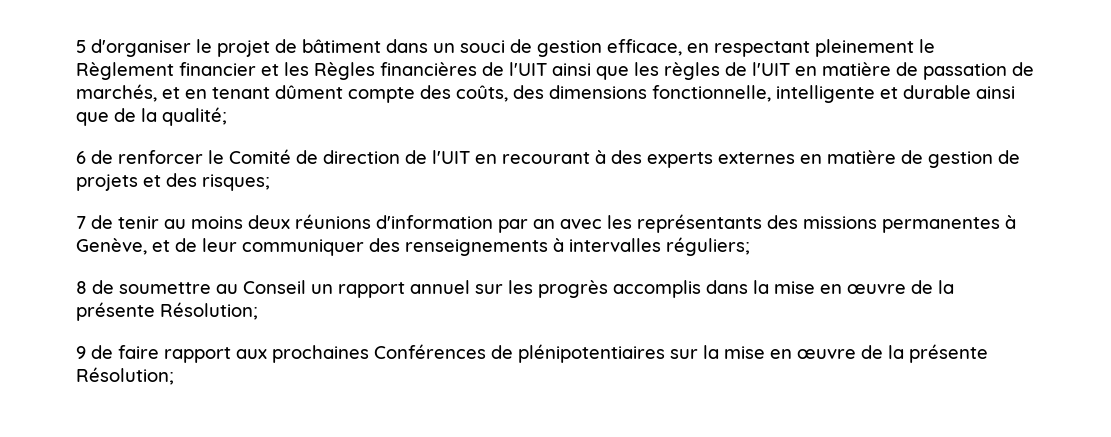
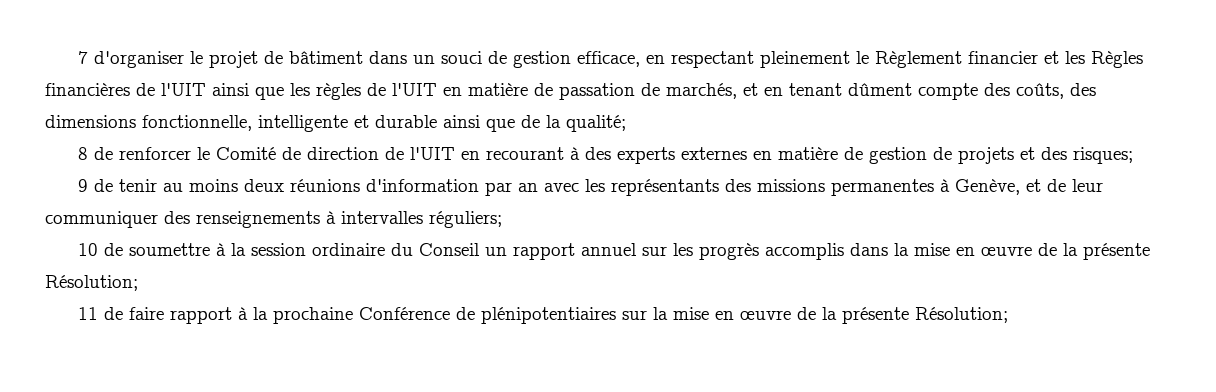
[76,40,86,53] 5 -> [77,51,88,64] 7
[76,151,86,164] 6 -> [77,147,88,160] 8
[76,216,86,229] 7 -> [77,179,88,192] 9
[76,281,87,294] 8 -> [77,243,98,256] 10
[216,284,238,294] au -> [215,243,413,256] à la session ordinaire du
[76,346,86,359] 9 -> [77,307,98,320] 11
[236,344,486,363] aux prochaines Conférences -> [237,307,450,324] à la prochaine Conférence

